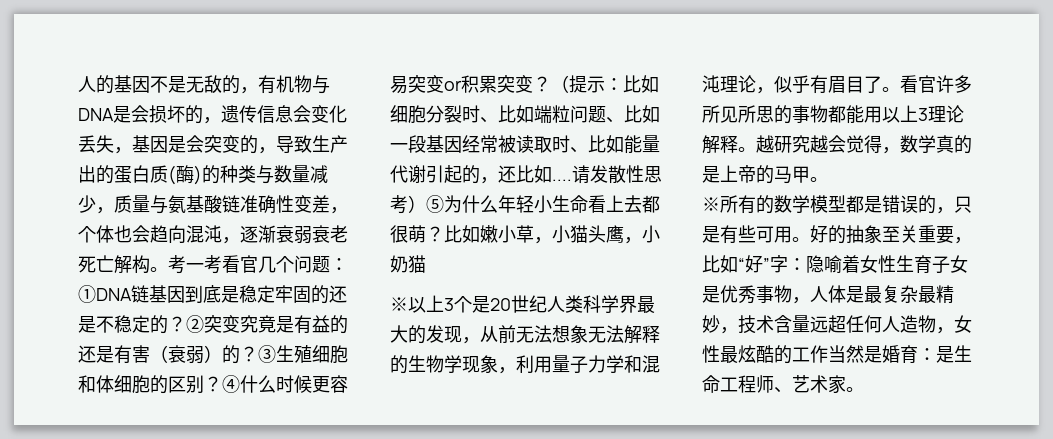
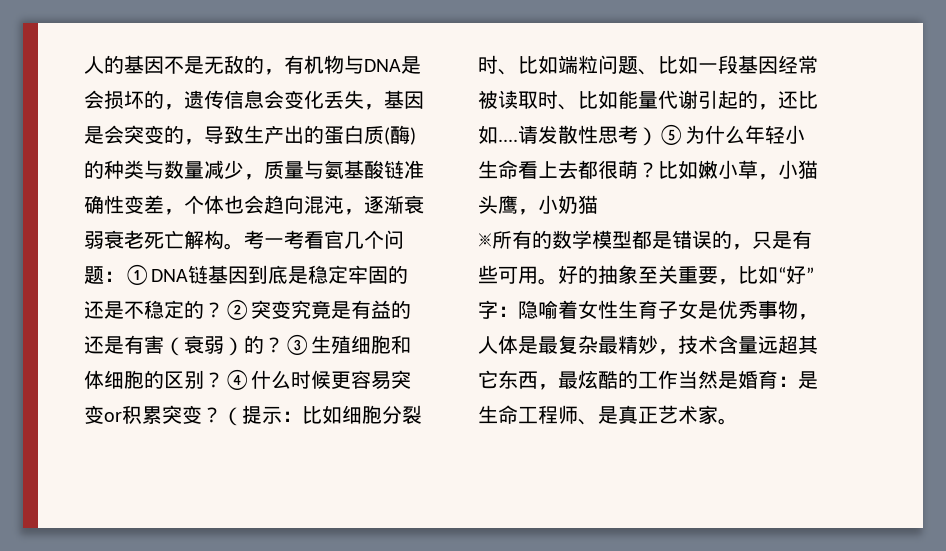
[390,295,655,313] [390,325,660,344] [390,355,660,374] [702,75,972,94] [702,105,964,124] [702,135,972,154] [702,165,828,184] // ※以上3个是20世纪人类科学界最大的发现，从前无法想象无法解释的生物学现象，利用量子力学和混沌理论，似乎有眉目了。看官许多所见所思的事物都能用以上3理论解释。越研究越会觉得，数学真的是上帝的马甲。 -> (598, 204) none
[846,315,972,334] [702,345,720,363] 任何人造物，女性 -> [798,335,818,354] [478,370,558,390] 其它东西，
(792, 390) none -> [598,405,658,424] 是真正

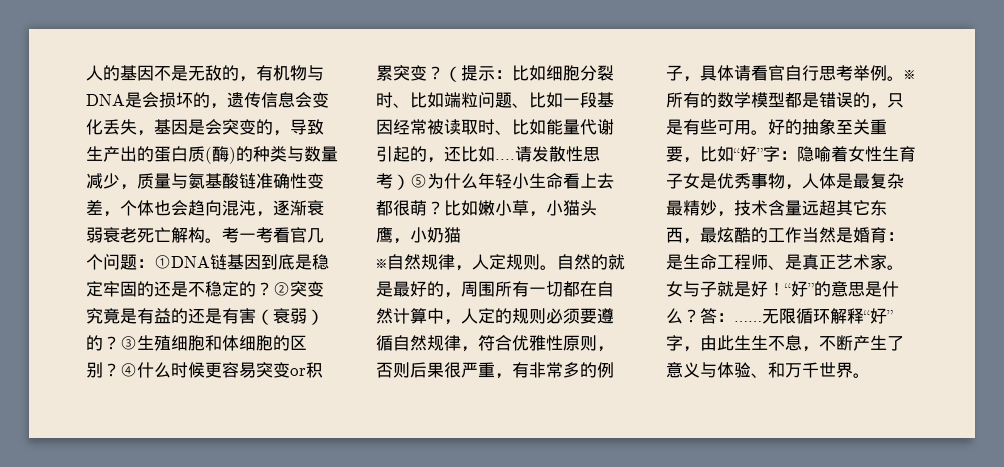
(492, 240) none -> [387,254,625,271] [376,281,614,298] [376,308,614,325] [376,335,614,352] [376,362,614,379] [666,65,915,82] 自然规律，人定规则。自然的就是最好的，周围所有一切都在自然计算中，人定的规则必须要遵循自然规律，符合优雅性原则，否则后果很严重，有非常多的例子，具体请看官自行思考举例。※
(738, 421) none -> [666,281,899,297] [666,308,893,324] [666,335,904,352] [666,362,870,378] 女与子就是好！“好”的意思是什么？答：……无限循环解释“好”字，由此生生不息，不断产生了意义与体验、和万千世界。

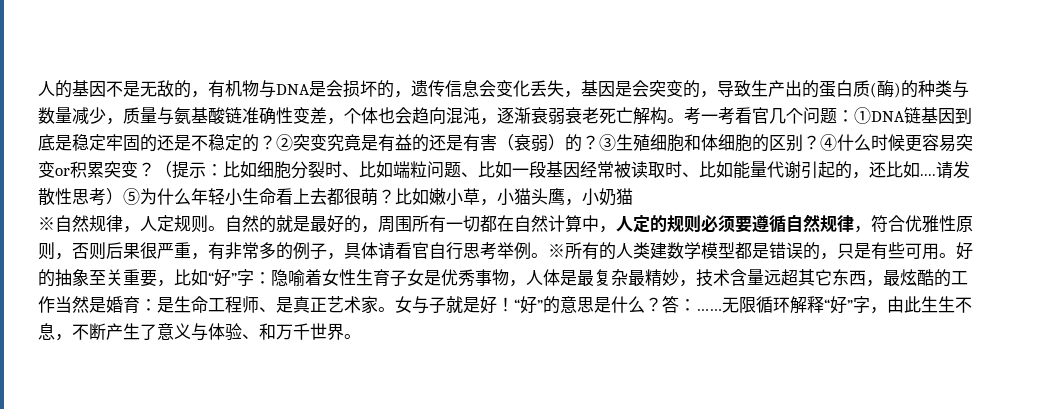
(717, 100) none -> [616,242,667,259] 人类建

